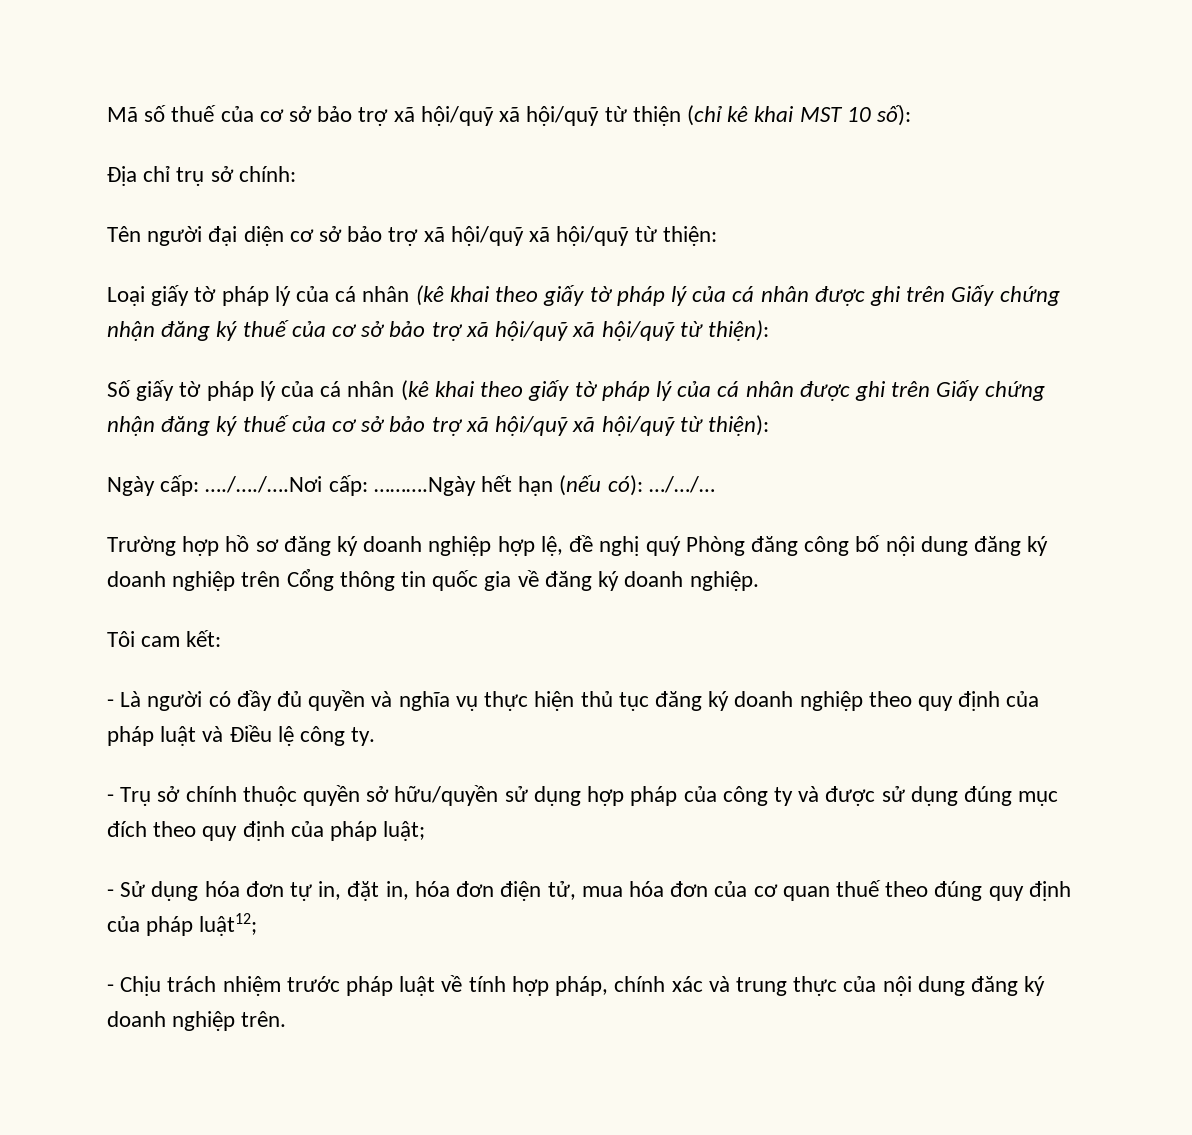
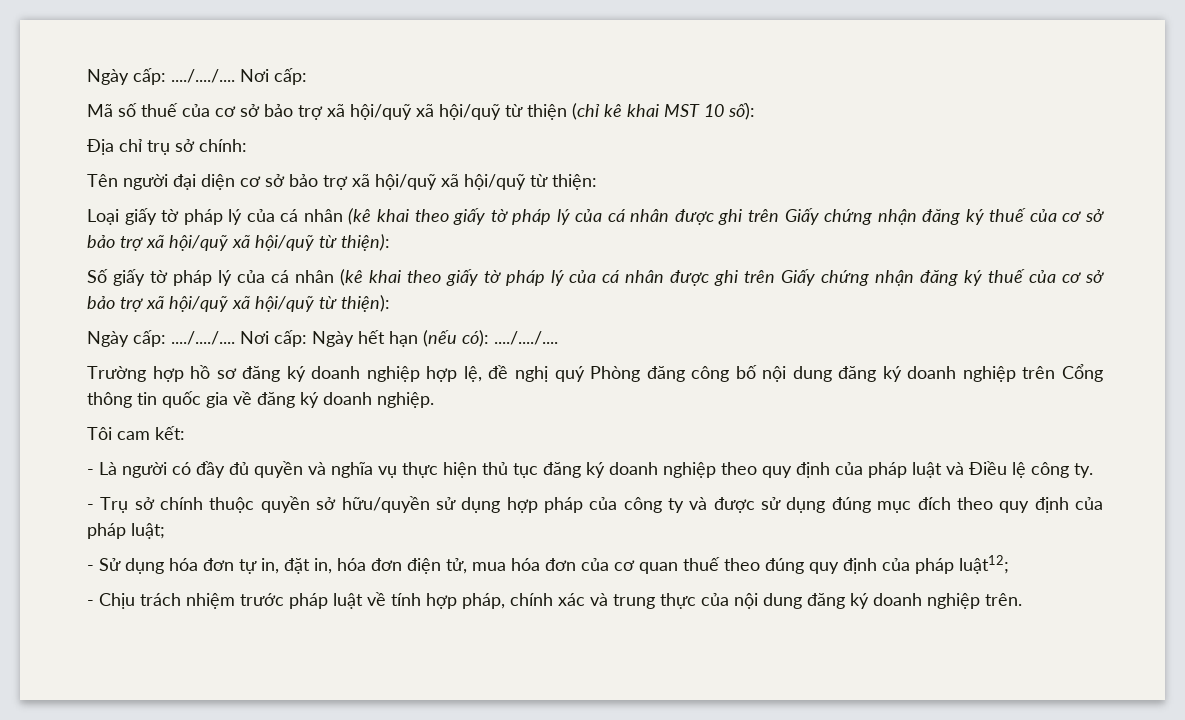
(107, 114) none -> [87,68,307,85] Ngày cấp: ..../..../.... Nơi cấp: //
[205,475,476,496] …./…./….Nơi cấp: ……….Ngày -> [171,330,354,347] ..../..../.... Nơi cấp: Ngày
[648,476,715,493] …/…/… -> [494,331,558,345] ..../..../....

